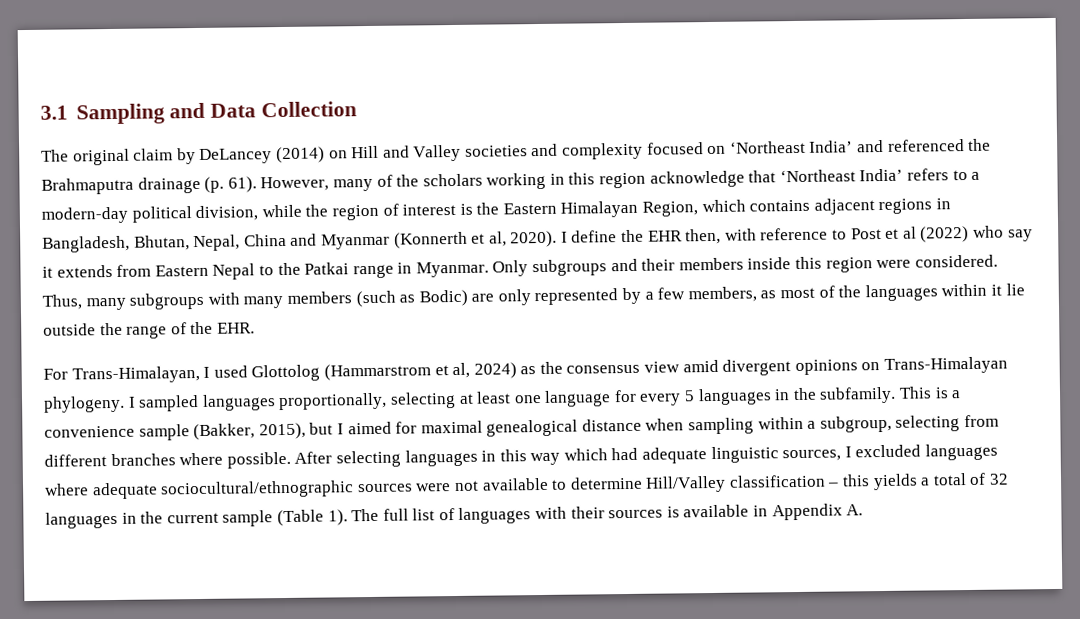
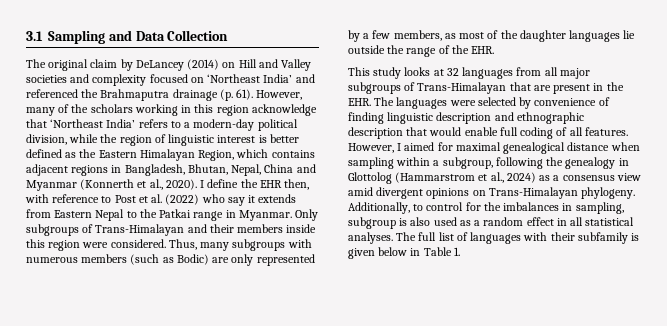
(399, 209) none -> [168,134,215,146] linguistic
(473, 209) none -> [269,134,299,143] [26,149,77,158] better defined as
[488,231,507,247] al, -> [149,179,163,190] al.,
[902,226,917,239] al -> [151,194,163,203] al.
(608, 268) none -> [82,224,185,236] of Trans-Himalayan
[243,295,284,309] many -> [26,257,78,263] numerous
[864,283,1002,302] languages within it -> [519,30,621,42] daughter languages
[43,356,1009,384] [43,386,962,413] [44,422,334,441] For Trans-Himalayan, I used Glottolog (Hammarstrom et al, 2024) as the consensus view amid divergent opinions on Trans-Himalayan phylogeny. I sampled languages proportionally, selecting at least one language for every 5 languages in the subfamily. This is a convenience sample (Bakker, 2015), but -> [348,67,590,79] [348,82,624,94] [348,97,610,109] [348,112,584,124] [348,127,628,139] [348,143,394,153] This study looks at 32 languages from all major subgroups of Trans-Himalayan that are present in the EHR. The languages were selected by convenience of finding linguistic description and ethnographic description that would enable full coding of all features. However,
[895,414,1000,432] [44,443,999,469] [45,472,1010,500] [45,509,348,529] selecting from different branches where possible. After selecting languages in this way which had adequate linguistic sources, I excluded languages where adequate sociocultural/ethnographic sources were not available to determine Hill/Valley classification – this yields a total of 32 languages in the current sample (Table 1). -> [495,157,629,169] [348,172,641,184] [348,187,636,199] [348,202,624,214] [348,217,635,229] [348,232,393,244] following the genealogy in Glottolog (Hammarstrom et al., 2024) as a consensus view amid divergent opinions on Trans-Himalayan phylogeny. Additionally, to control for the imbalances in sampling, subgroup is also used as a random effect in all statistical analyses.
[608,503,864,521] sources is available in Appendix A. -> [577,232,640,244] [348,247,460,259] subfamily is given below in Table 1.

